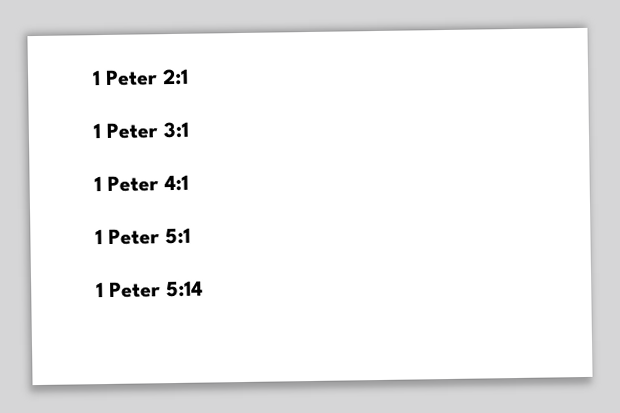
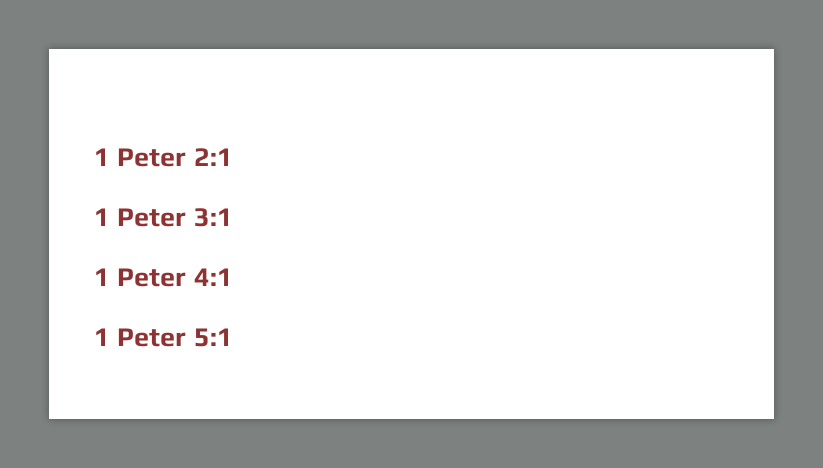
[96,280,203,298] // 1 Peter 5:14 -> (233, 337) none

